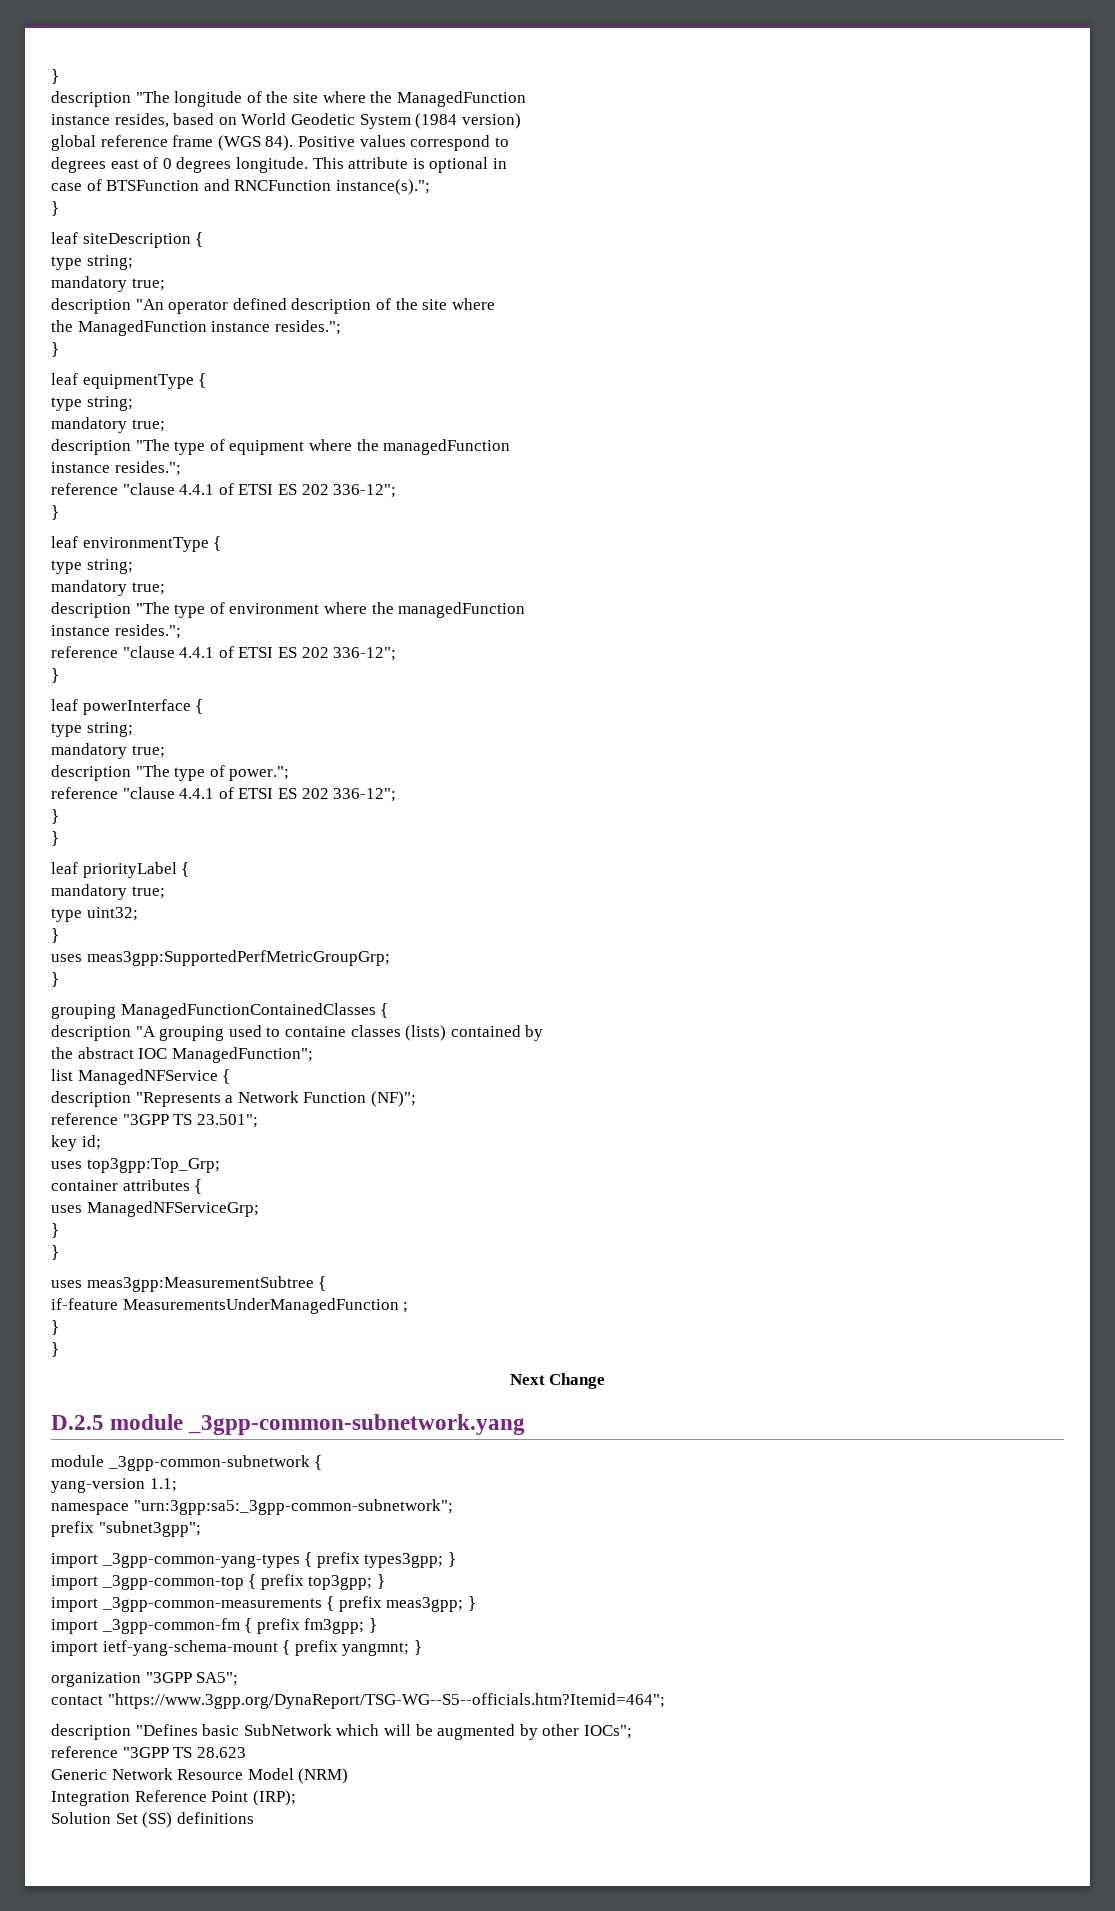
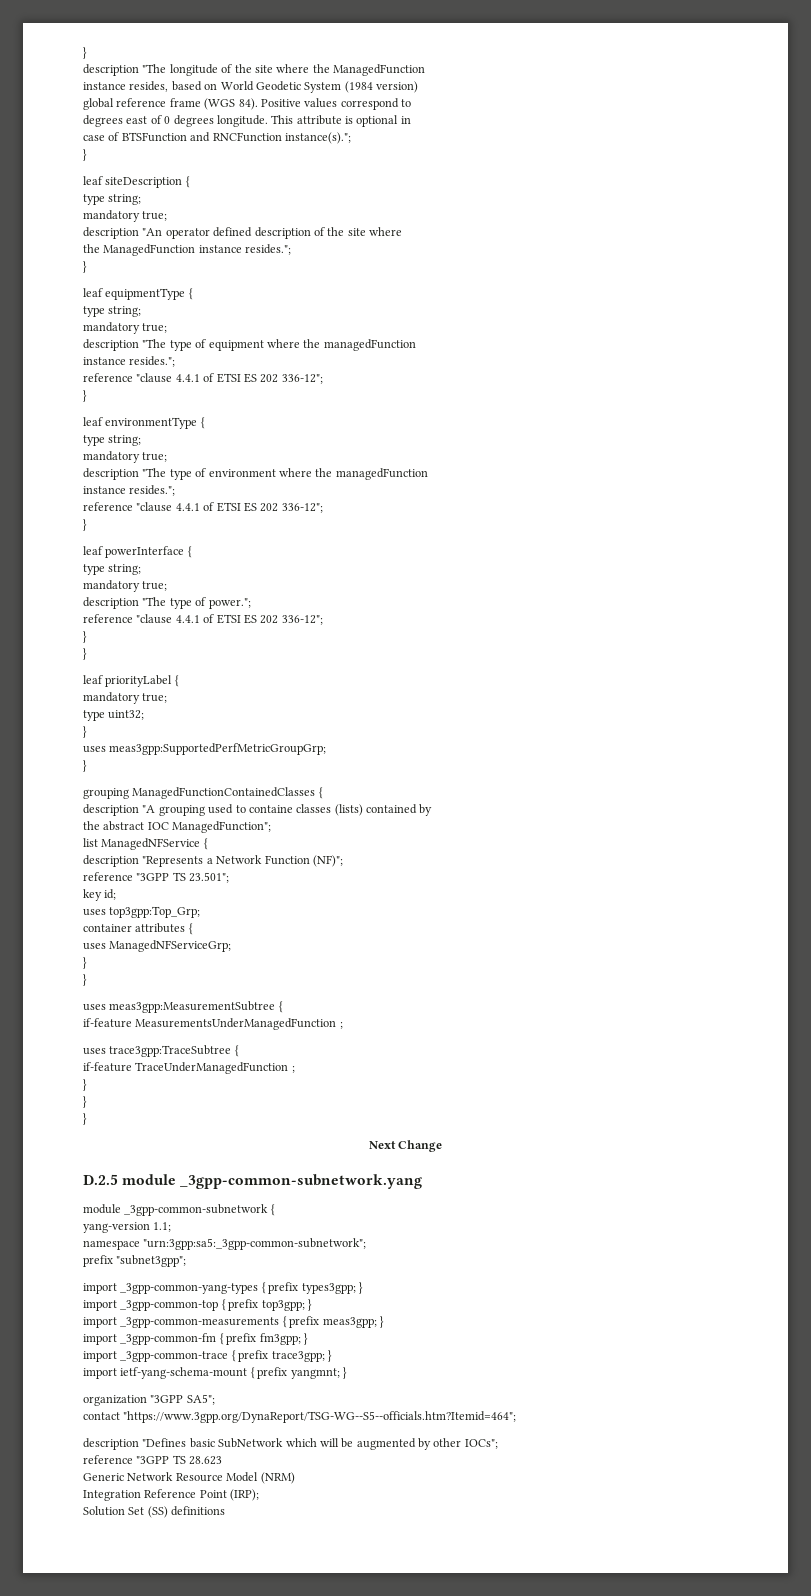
(409, 1307) none -> [83,1045,239,1057] [83,1062,295,1074] [83,1079,87,1091] // uses trace3gpp:TraceSubtree { // if-feature TraceUnderManagedFunction ; // }
(377, 1625) none -> [83,1350,332,1362] // import _3gpp-common-trace { prefix trace3gpp; }

